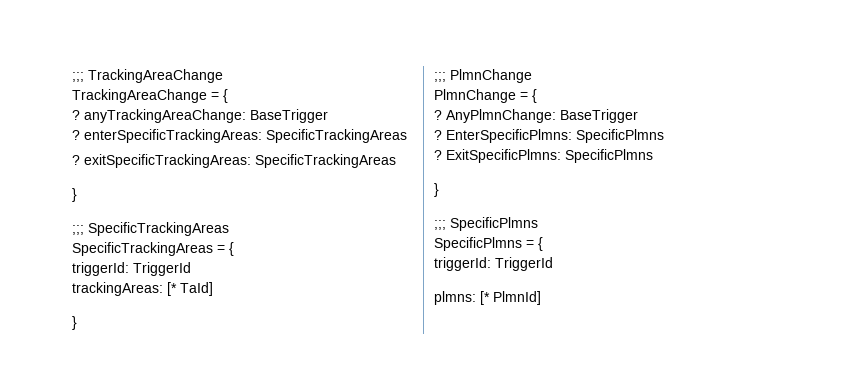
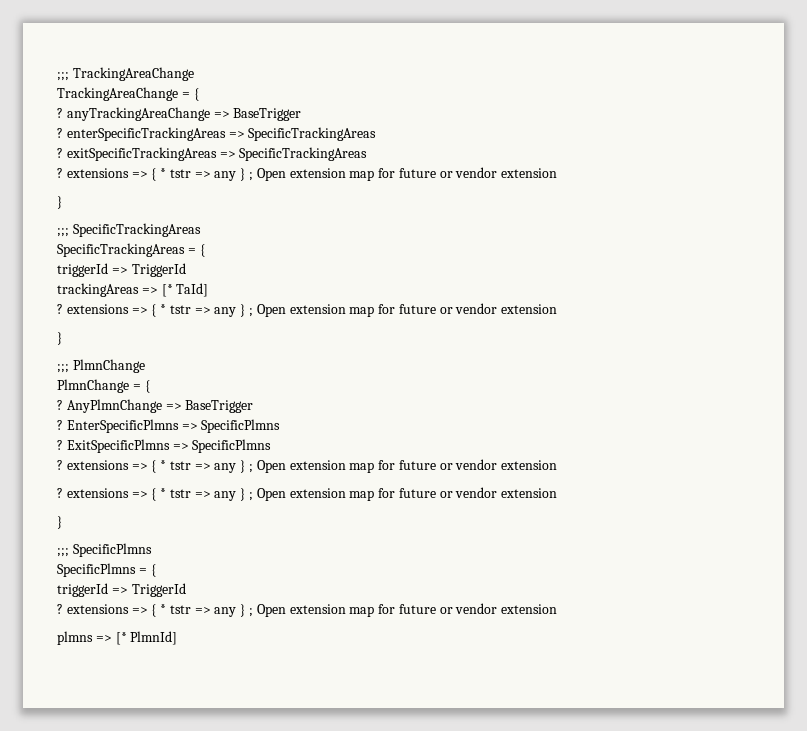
[84,109,328,123] [72,129,407,143] [72,154,396,168] anyTrackingAreaChange: BaseTrigger // ? enterSpecificTrackingAreas: SpecificTrackingAreas // ? exitSpecificTrackingAreas: SpecificTrackingAreas -> [66,107,302,121] [57,127,377,141] [57,147,368,161] [57,167,558,181] anyTrackingAreaChange => BaseTrigger // ? enterSpecificTrackingAreas => SpecificTrackingAreas // ? exitSpecificTrackingAreas => SpecificTrackingAreas // ? extensions => { * tstr => any } ; Open extension map for future or vendor extension
[72,262,191,276] [72,282,163,296] triggerId: TriggerId // trackingAreas: -> [57,263,186,277] [57,283,158,297] triggerId => TriggerId // trackingAreas =>
(213, 289) none -> [57,303,558,317] // ? extensions => { * tstr => any } ; Open extension map for future or vendor extension
[446,109,638,123] [434,129,664,143] [434,149,653,163] AnyPlmnChange: BaseTrigger // ? EnterSpecificPlmns: SpecificPlmns // ? ExitSpecificPlmns: SpecificPlmns -> [66,399,254,413] [57,419,281,433] [57,439,272,453] [57,459,558,473] [57,487,558,501] AnyPlmnChange => BaseTrigger // ? EnterSpecificPlmns => SpecificPlmns // ? ExitSpecificPlmns => SpecificPlmns // ? extensions => { * tstr => any } ; Open extension map for future or vendor extension // ? extensions => { * tstr => any } ; Open extension map for future or vendor extension
[434,257,553,271] [434,291,476,305] triggerId: TriggerId // plmns: -> [57,583,186,597] [57,603,558,617] [57,631,112,645] triggerId => TriggerId // ? extensions => { * tstr => any } ; Open extension map for future or vendor extension // plmns =>

